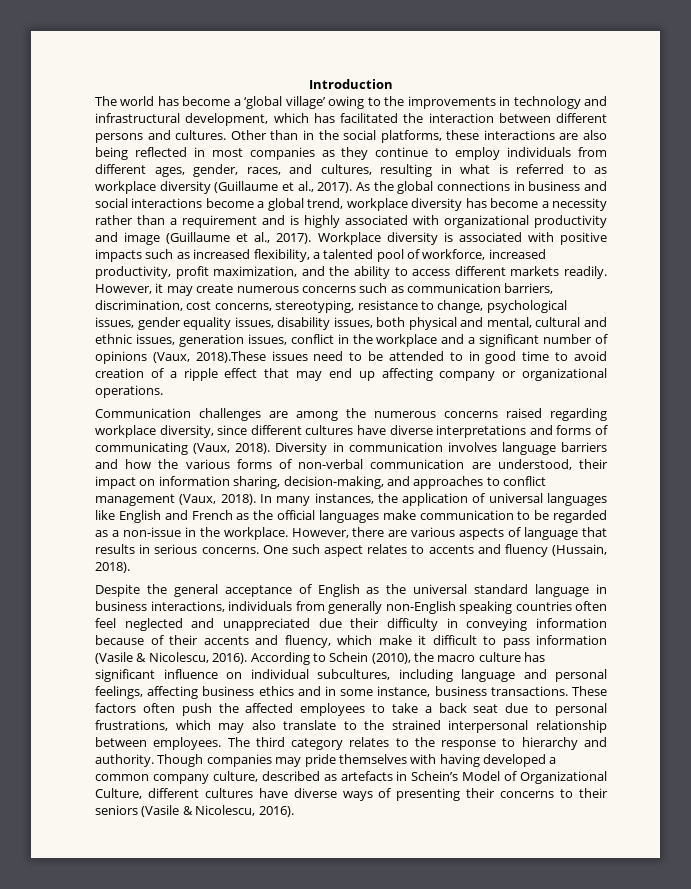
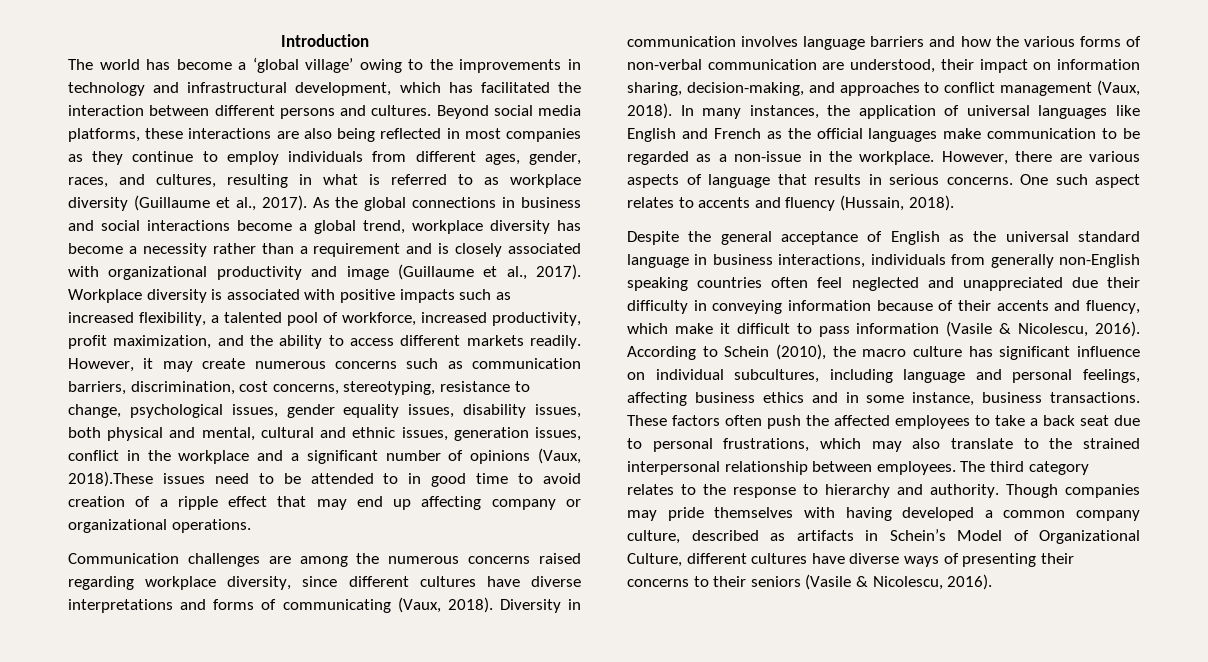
[230,130,377,140] Other than in the social -> [436,105,581,119] Beyond social media
[304,215,340,228] highly -> [455,243,503,257] closely
[340,771,393,781] artefacts -> [796,530,854,541] artifacts

